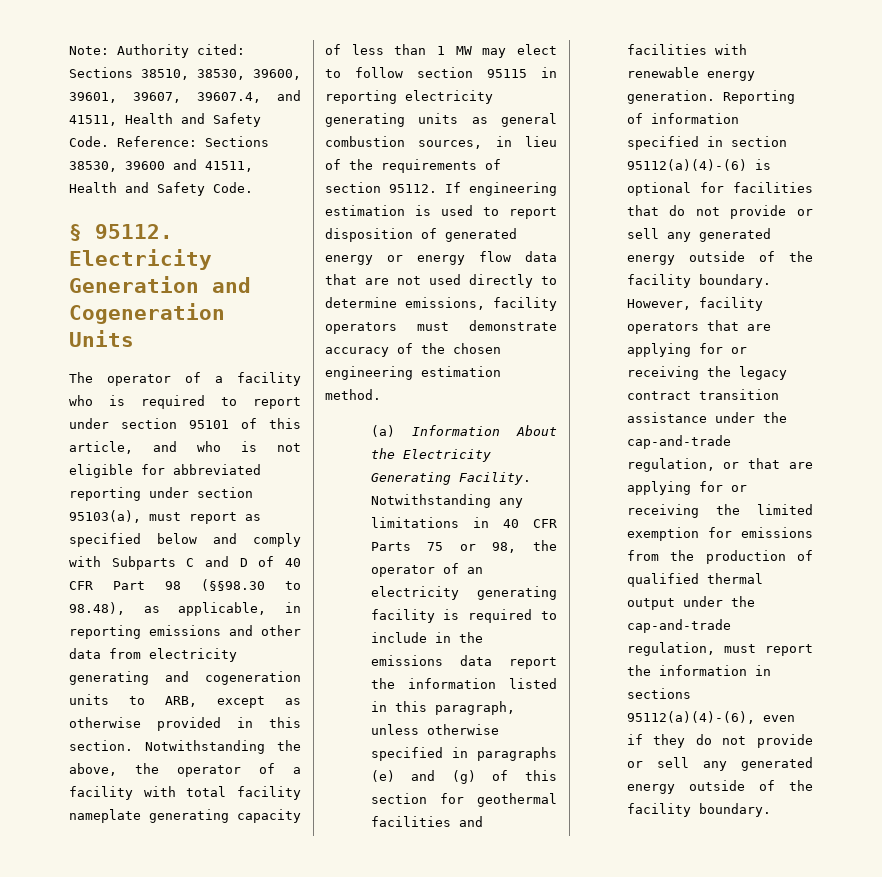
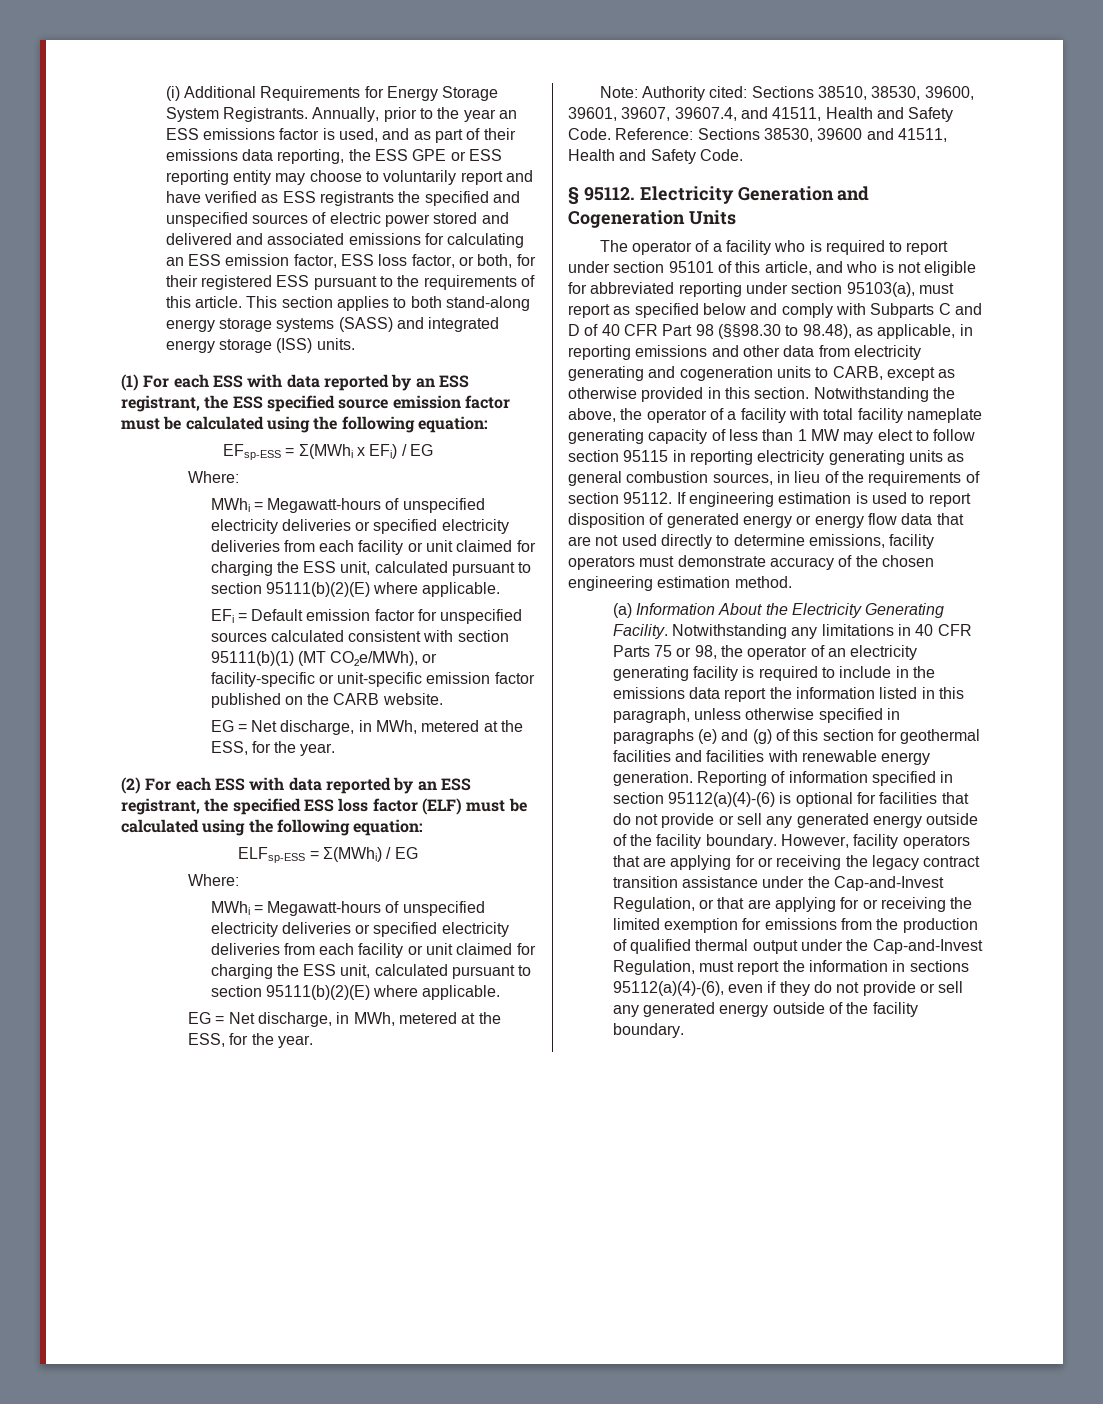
(69, 50) none -> [165,86,499,101] [165,107,518,122] [165,128,516,143] [165,149,503,164] [165,170,534,185] [165,191,521,206] [165,212,509,227] [165,233,525,248] [165,254,536,268] [165,275,536,290] [165,296,531,311] [165,317,500,332] [165,338,355,353] [121,374,469,391] [121,395,510,412] [121,416,488,433] [223,444,433,460] [188,471,240,483] [210,498,485,513] [210,519,509,534] [210,540,536,555] [210,561,532,576] [210,582,501,597] [210,609,523,624] [210,630,509,642] [210,651,438,666] [210,672,535,687] [210,693,443,708] [210,720,524,735] [210,741,336,756] [121,777,471,794] [121,798,527,815] [121,819,424,836] [238,847,418,863] [188,874,240,886] [210,901,485,916] [210,922,509,937] [210,943,536,958] [210,964,532,979] [210,985,501,1000] [188,1012,501,1027] [188,1033,314,1048] (i) Additional Requirements for Energy Storage System Registrants. Annually, prior to the year an ESS emissions factor is used, and as part of their emissions data reporting, the ESS GPE or ESS reporting entity may choose to voluntarily report and have verified as ESS registrants the specified and unspecified sources of electric power stored and delivered and associated emissions for calculating an ESS emission factor, ESS loss factor, or both, for their registered ESS pursuant to the requirements of this article. This section applies to both stand-along energy storage systems (SASS) and integrated energy storage (ISS) units. // (1) For each ESS with data reported by an ESS registrant, the ESS specified source emission factor must be calculated using the following equation: // EFsp-ESS = Σ(MWhi x EFi) / EG // Where: // MWhi = Megawatt-hours of unspecified electricity deliveries or specified electricity deliveries from each facility or unit claimed for charging the ESS unit, calculated pursuant to section 95111(b)(2)(E) where applicable. // EFi = Default emission factor for unspecified sources calculated consistent with section 95111(b)(1) (MT CO₂e/MWh), or facility-specific or unit-specific emission factor published on the CARB website. // EG = Net discharge, in MWh, metered at the ESS, for the year. // (2) For each ESS with data reported by an ESS registrant, the specified ESS loss factor (ELF) must be calculated using the following equation: // ELFsp-ESS = Σ(MWhi) / EG // Where: // MWhi = Megawatt-hours of unspecified electricity deliveries or specified electricity deliveries from each facility or unit claimed for charging the ESS unit, calculated pursuant to section 95111(b)(2)(E) where applicable. // EG = Net discharge, in MWh, metered at the ESS, for the year. //
[165,696,197,707] ARB, -> [832,366,883,380] CARB,
[626,435,731,449] [626,458,715,472] cap-and-trade regulation, -> [834,876,945,891] [612,897,695,912] Cap-and-Invest Regulation,
[626,619,731,633] [626,642,715,656] cap-and-trade regulation, -> [872,939,983,954] [612,960,695,975] Cap-and-Invest Regulation,

